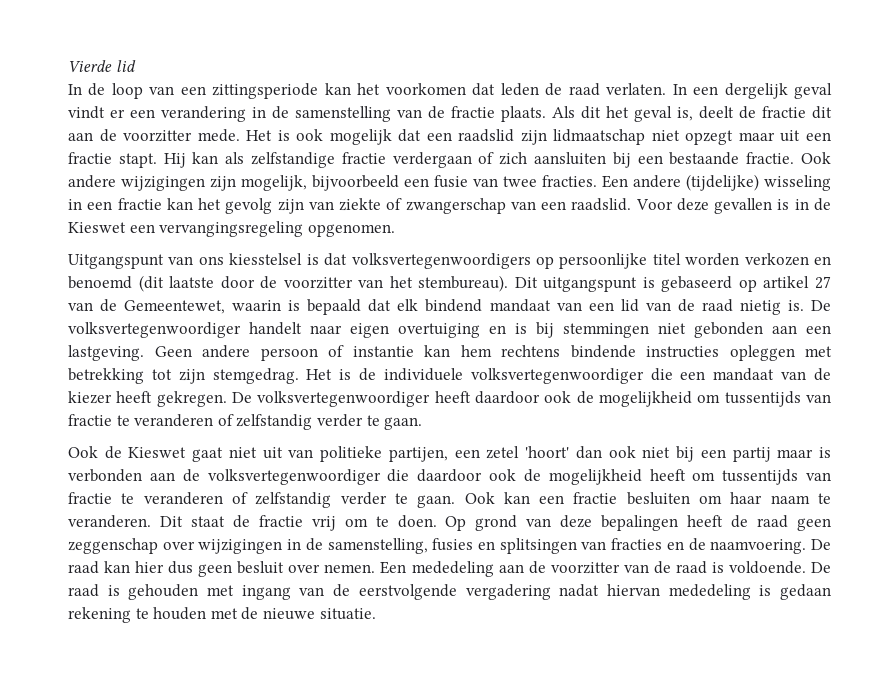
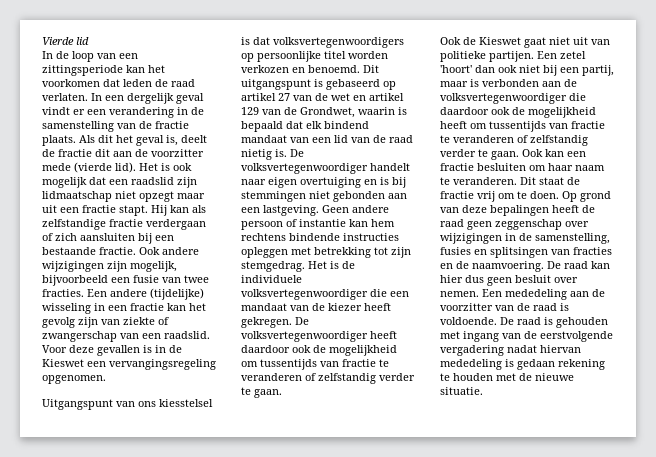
[197,129,240,142] mede. -> [42,162,136,173] mede (vierde lid).
[68,275,509,292] benoemd (dit laatste door de voorzitter van het stembureau). -> [308,65,360,73] benoemd.
[124,300,226,314] Gemeentewet, -> [331,93,404,101] [241,107,355,118] wet en artikel 129 van de Grondwet,
[388,447,480,462] partijen, een -> [489,51,557,62] partijen. Een
[732,447,771,462] partij -> [582,65,614,76] partij,

